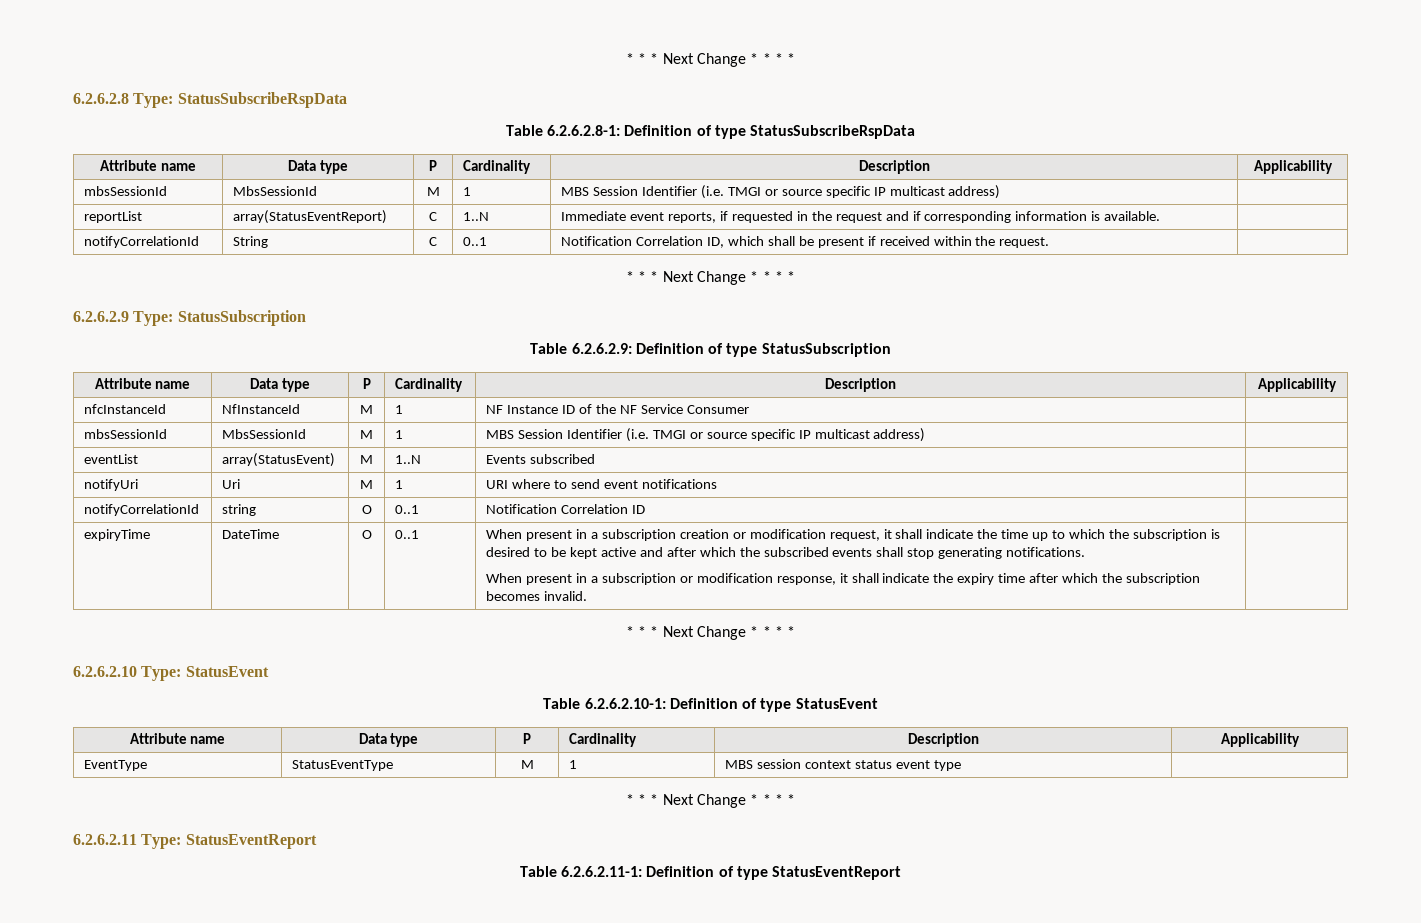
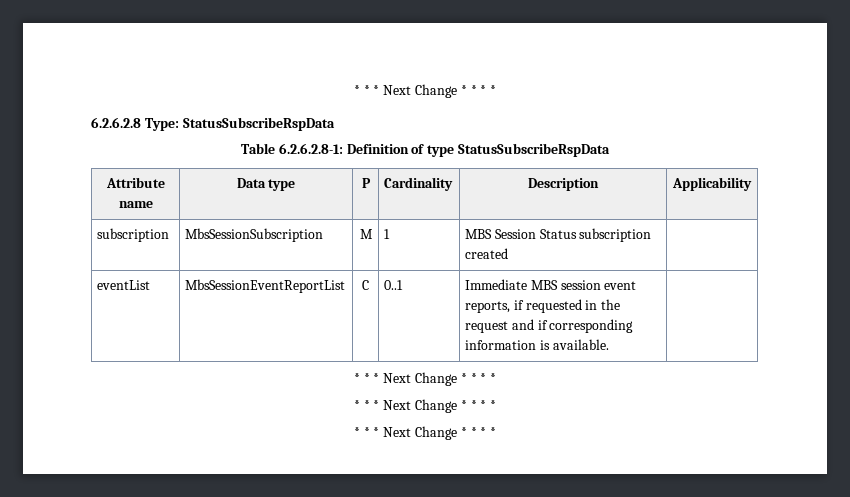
[84,186,168,196] [233,186,318,196] [426,187,440,196] [463,187,472,196] [561,185,1001,199] [84,211,143,223] [233,210,388,224] [429,212,437,221] [463,212,490,221] mbsSessionId | MbsSessionId | M | 1 | MBS Session Identifier (i.e. TMGI or source specific IP multicast address) | // reportList | array(StatusEventReport) | C | 1..N -> [97,228,170,242] [185,228,324,242] [359,229,373,239] [384,229,391,239] [465,228,652,242] [465,248,509,259] [97,280,151,290] [185,279,346,293] [362,280,369,290] [384,280,404,290] subscription | MbsSessionSubscription | M | 1 | MBS Session Status subscription created | // eventList | MbsSessionEventReportList | C | 0..1
(627, 216) none -> [530,280,601,290] MBS session
[84,236,200,248] [233,236,269,248] [429,237,437,246] [463,237,488,246] [561,236,1050,248] [625,271,796,285] [73,310,306,326] [530,343,891,357] [94,378,191,389] [250,378,310,392] [362,378,371,389] [395,378,464,392] [825,378,896,392] [1257,378,1337,392] [84,404,167,414] [222,404,301,414] [360,405,373,414] [395,405,404,414] [486,404,749,414] [84,429,168,439] [222,429,307,439] [360,430,373,439] [395,430,404,439] [486,428,926,442] [84,454,139,464] [222,453,336,467] [360,455,373,464] [395,455,422,464] [486,454,596,464] [84,479,139,491] [222,479,241,489] [360,480,373,489] [395,480,404,489] [486,479,717,489] [84,504,200,516] [222,504,257,516] [361,505,372,514] [395,505,420,514] [486,504,646,514] [84,529,151,541] [222,529,280,539] [361,530,372,539] [395,530,420,539] [486,529,1220,541] [486,547,1086,559] [486,573,1200,585] [486,591,588,601] [625,626,796,640] [73,666,269,681] [543,698,878,712] [129,733,226,744] [358,733,419,747] [523,733,531,744] [569,733,638,747] [907,733,979,747] [1220,733,1300,747] [84,760,148,771] [292,760,394,771] [520,760,534,769] [569,760,578,769] [725,759,961,771] [625,794,796,808] [73,834,317,849] [519,866,902,880] // notifyCorrelationId | String | C | 0..1 | Notification Correlation ID, which shall be present if received within the request. | // * * * Next Change * * * * // 6.2.6.2.9 Type: StatusSubscription // Table 6.2.6.2.9: Definition of type StatusSubscription // Attribute name | Data type | P | Cardinality | Description | Applicability // nfcInstanceId | NfInstanceId | M | 1 | NF Instance ID of the NF Service Consumer | // mbsSessionId | MbsSessionId | M | 1 | MBS Session Identifier (i.e. TMGI or source specific IP multicast address) | // eventList | array(StatusEvent) | M | 1..N | Events subscribed | // notifyUri | Uri | M | 1 | URI where to send event notifications | // notifyCorrelationId | string | O | 0..1 | Notification Correlation ID | // expiryTime | DateTime | O | 0..1 | When present in a subscription creation or modification request, it shall indicate the time up to which the subscription is desired to be kept active and after which the subscribed events shall stop generating notifications. // When present in a subscription or modification response, it shall indicate the expiry time after which the subscription becomes invalid. | // * * * Next Change * * * * // 6.2.6.2.10 Type: StatusEvent // Table 6.2.6.2.10-1: Definition of type StatusEvent // Attribute name | Data type | P | Cardinality | Description | Applicability // EventType | StatusEventType | M | 1 | MBS session context status event type | // * * * Next Change * * * * // 6.2.6.2.11 Type: StatusEventReport // Table 6.2.6.2.11-1: Definition of type StatusEventReport -> [353,372,497,386] [353,399,497,413] [353,426,497,440] // * * * Next Change * * * * // * * * Next Change * * * * // * * * Next Change * * * *

